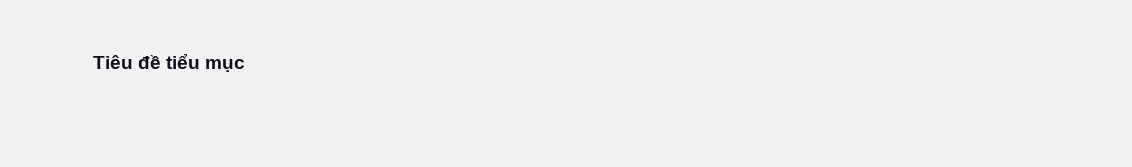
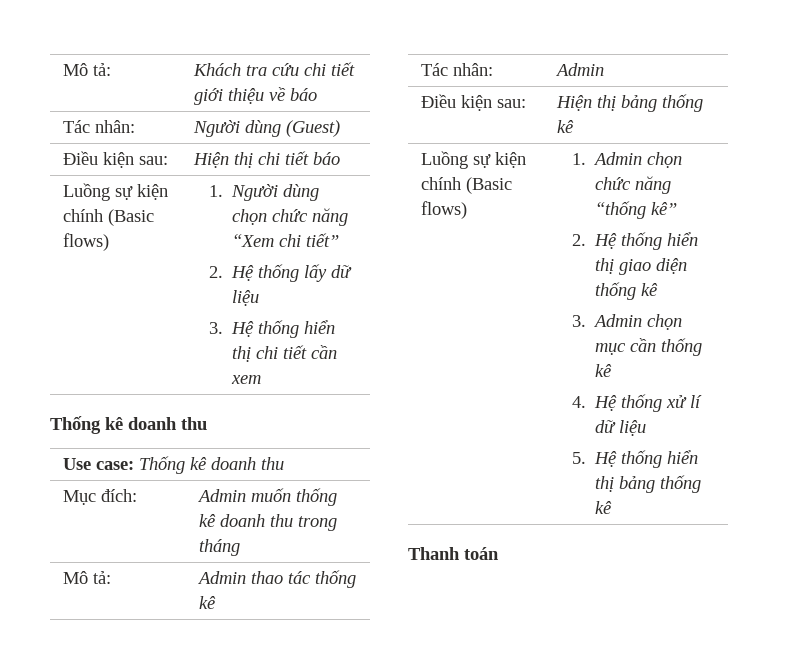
[93,54,246,72] Tiêu đề tiểu mục -> [63,63,112,76] [193,62,356,76] [194,87,318,105] [63,120,136,133] [193,120,341,137] [63,151,169,168] [193,151,341,168] [63,183,169,201] [63,209,155,226] [63,233,110,251] [208,184,320,201] [232,208,349,226] [232,233,340,247] [208,264,353,282] [232,290,260,306] [208,320,336,338] [232,345,338,362] [231,375,262,384] [50,416,207,434] [63,456,285,474] [63,489,138,505] [197,488,338,506] [199,514,338,531] [199,539,241,556] [63,571,112,584] [197,570,357,588] [199,596,217,609] [421,63,494,76] [555,63,605,76] [421,94,527,111] [556,94,704,112] [557,120,575,133] [421,151,527,169] [421,177,513,194] [421,201,468,219] [571,152,683,168] [595,176,672,194] [595,201,678,219] [571,232,699,250] [595,258,688,275] [595,282,659,300] [571,314,683,330] [595,338,703,356] [595,364,613,377] [571,394,703,412] [595,420,647,436] [571,450,699,468] [595,475,702,493] [595,501,613,514] [408,547,499,560] Mô tả: | Khách tra cứu chi tiết giới thiệu về báo // Tác nhân: | Người dùng (Guest) // Điều kiện sau: | Hiện thị chi tiết báo // Luồng sự kiện chính (Basic flows) | 1. Người dùng chọn chức năng “Xem chi tiết” // 2. Hệ thống lấy dữ liệu // 3. Hệ thống hiển thị chi tiết cần xem // Thống kê doanh thu // Use case: Thống kê doanh thu // Mục đích: | Admin muốn thống kê doanh thu trong tháng // Mô tả: | Admin thao tác thống kê // Tác nhân: | Admin // Điều kiện sau: | Hiện thị bảng thống kê // Luồng sự kiện chính (Basic flows) | 1. Admin chọn chức năng “thống kê” // 2. Hệ thống hiển thị giao diện thống kê // 3. Admin chọn mục cần thống kê // 4. Hệ thống xử lí dữ liệu // 5. Hệ thống hiển thị bảng thống kê // Thanh toán

